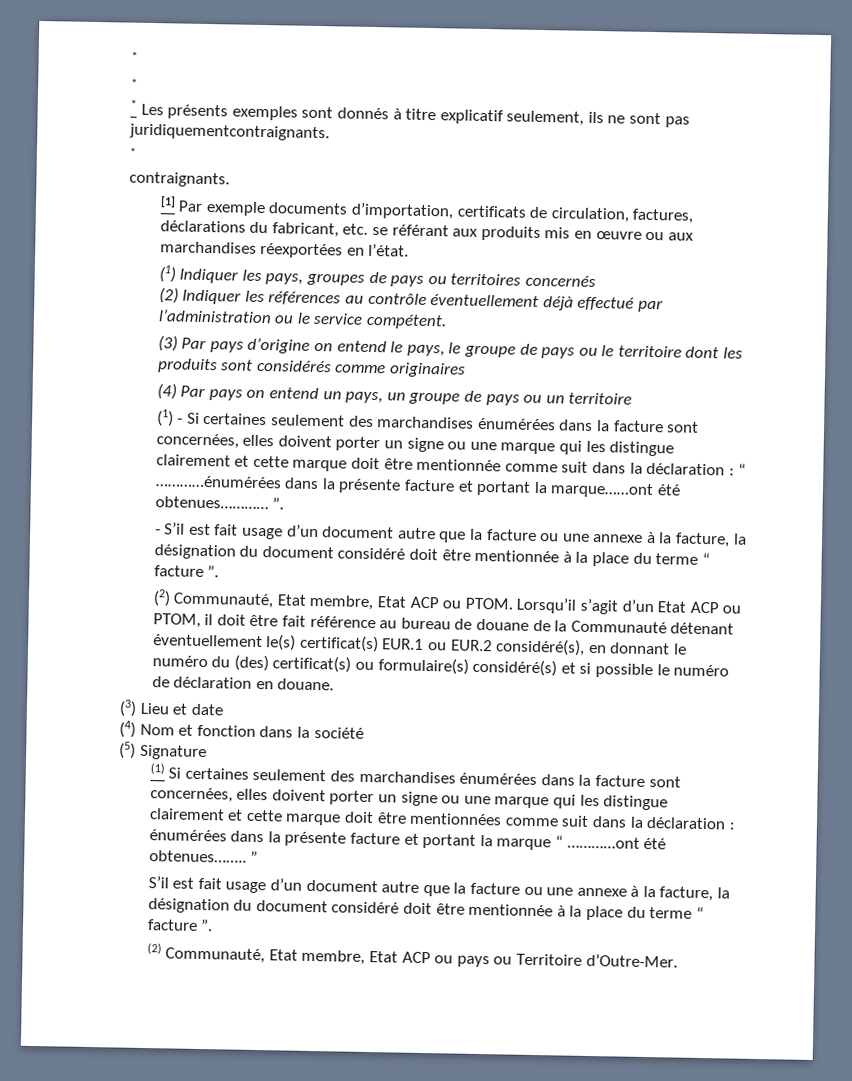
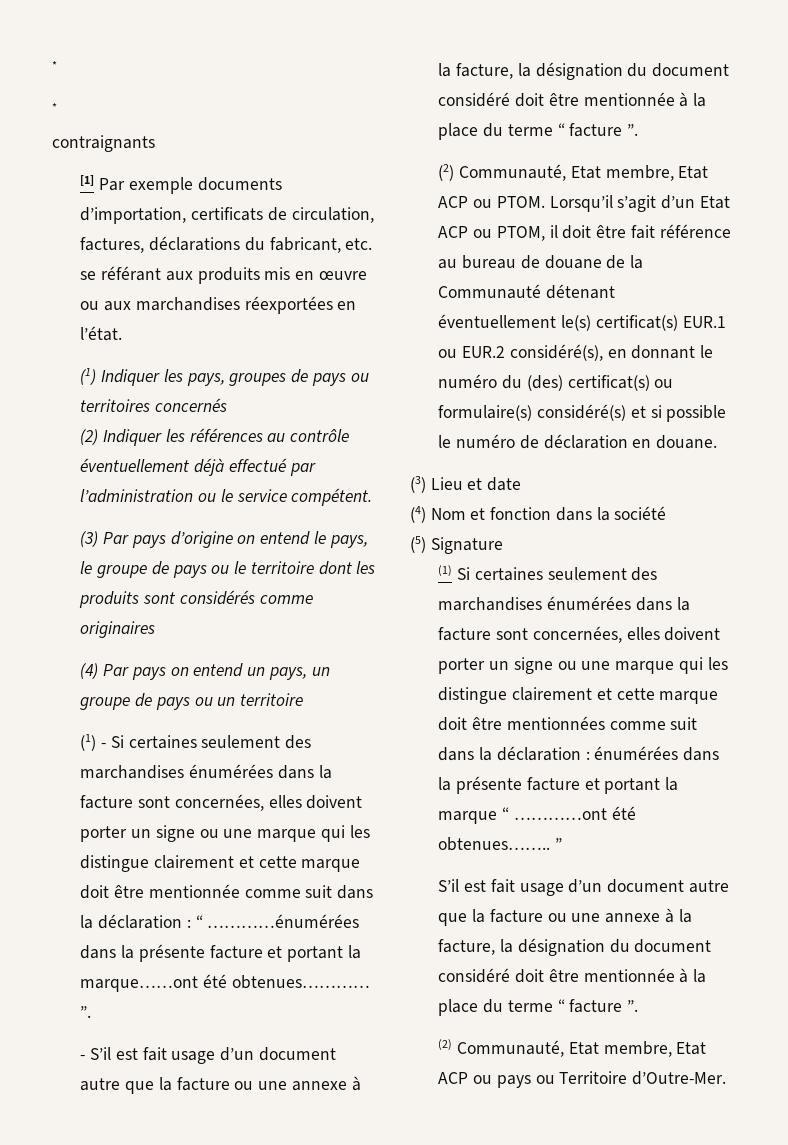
[130,99,690,128] [129,123,330,142] [129,147,137,157] [129,171,230,188] * Les présents exemples sont donnés à titre explicatif seulement, ils ne sont pas juridiquementcontraignants. // * // contraignants. -> [52,135,155,152] contraignants

